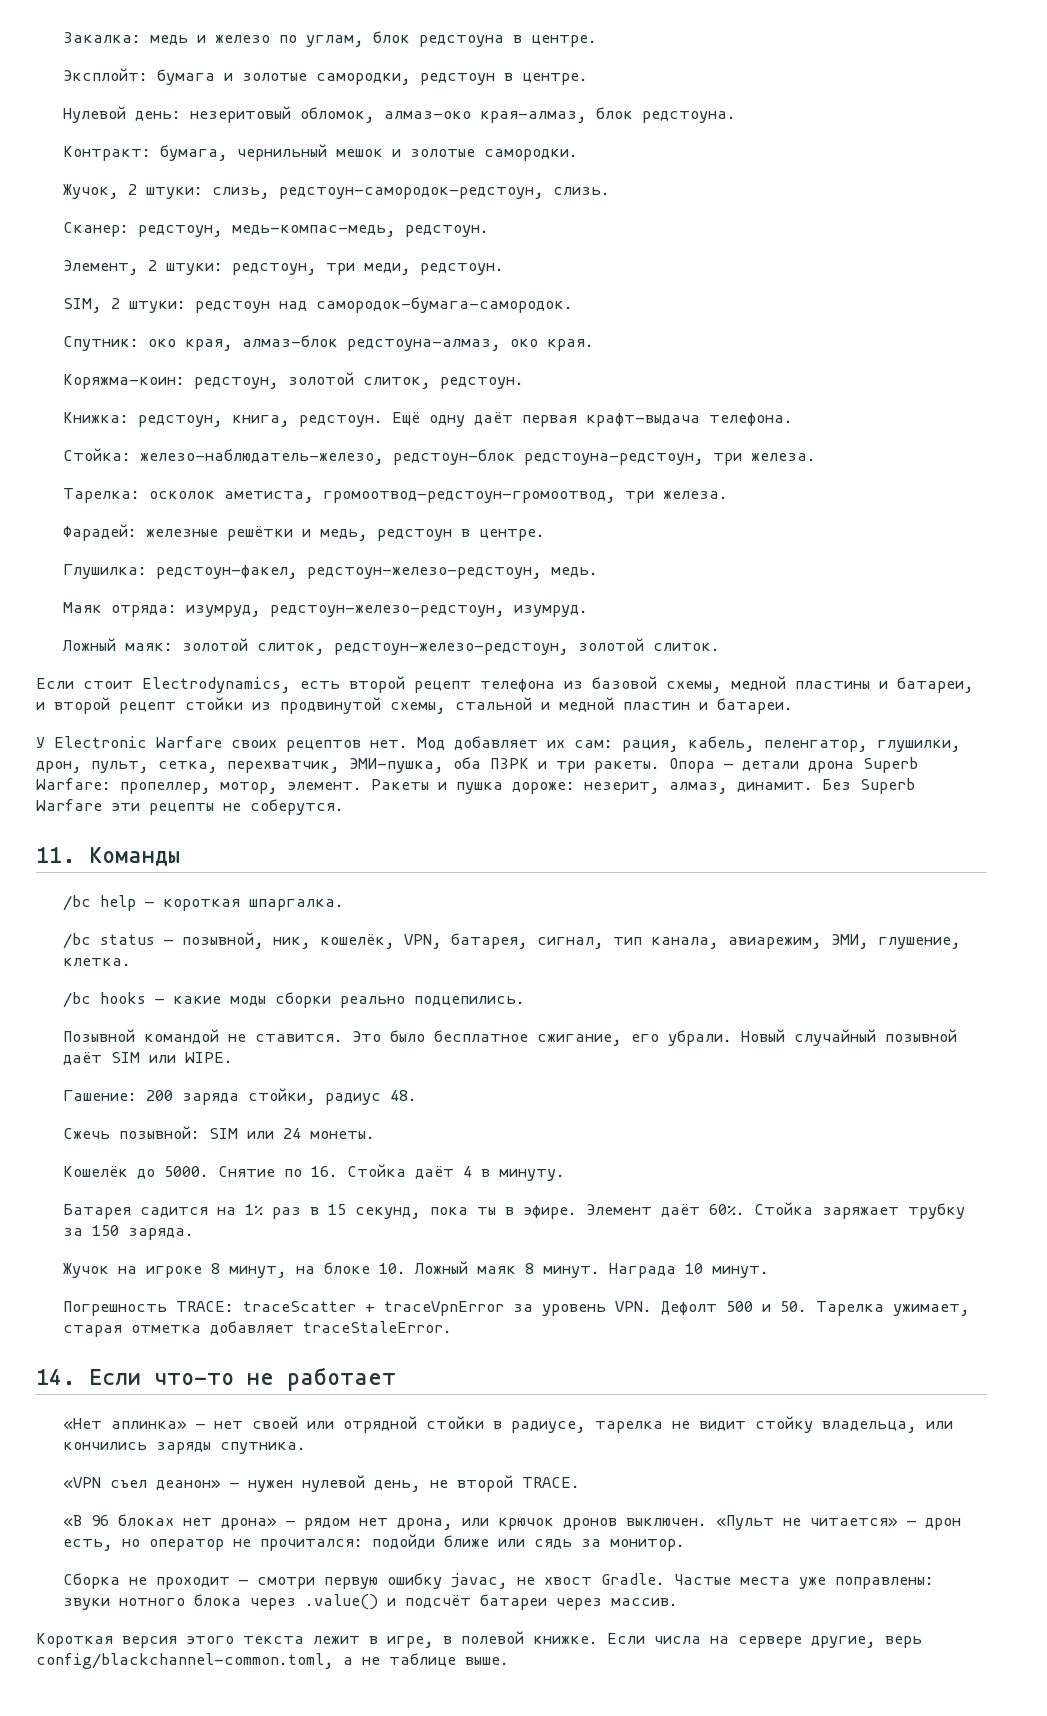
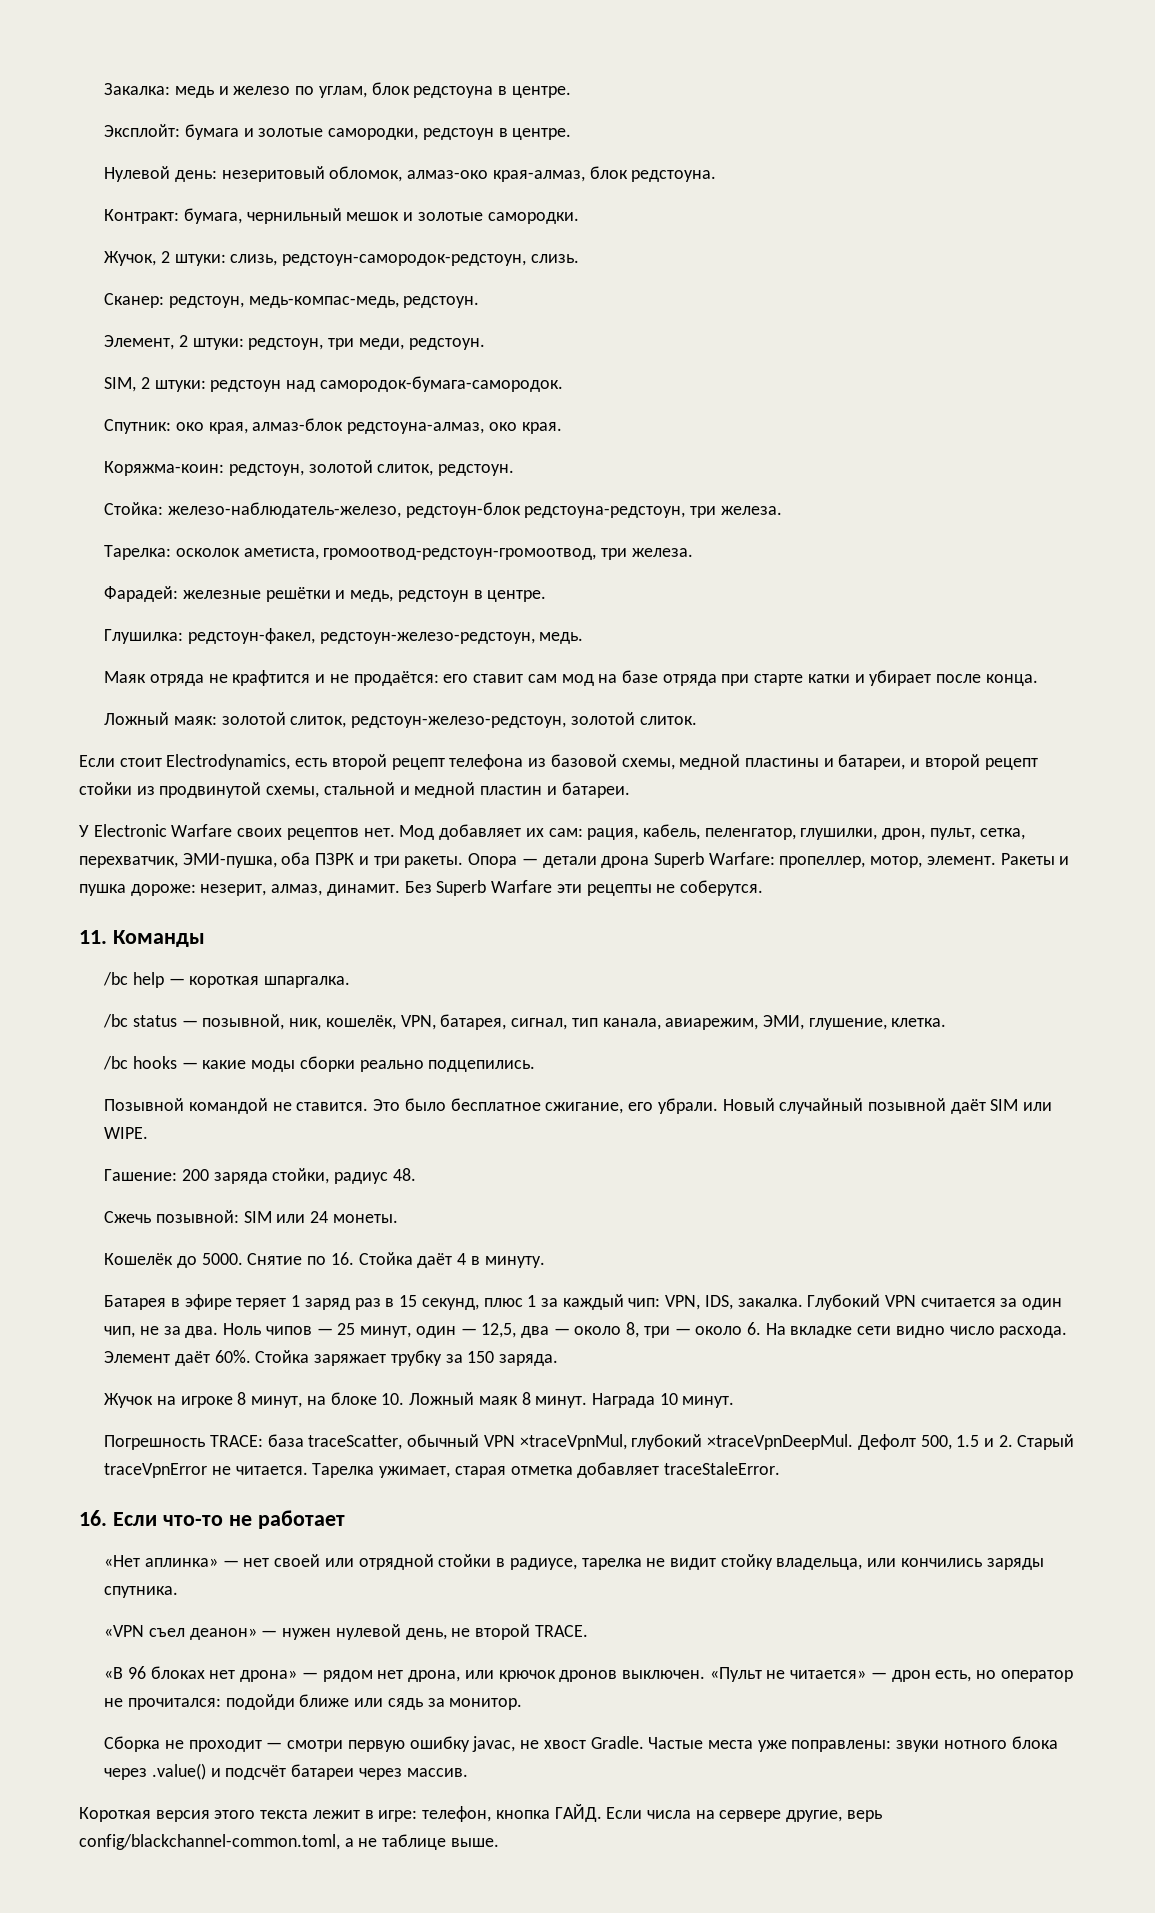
[62,412,793,427] // Книжка: редстоун, книга, редстоун. Ещё одну даёт первая крафт-выдача телефона. -> (515, 470) none
[110,605,588,617] отряда: изумруд, редстоун-железо-редстоун, изумруд. -> [149,670,1038,686] отряда не крафтится и не продаётся: его ставит сам мод на базе отряда при старте катки и убирает после конца.
[139,1204,577,1219] садится на 1% раз в 15 секунд, пока ты в эфире. -> [170,1294,1063,1310] [104,1322,1068,1338] в эфире теряет 1 заряд раз в 15 секунд, плюс 1 за каждый чип: VPN, IDS, закалка. Глубокий VPN считается за один чип, не за два. Ноль чипов — 25 минут, один — 12,5, два — около 8, три — около 6. На вкладке сети видно число расхода.
[242,1301,807,1316] traceScatter + traceVpnError за уровень VPN. Дефолт 500 и 50. -> [267,1434,1075,1450] [104,1463,308,1478] база traceScatter, обычный VPN ×traceVpnMul, глубокий ×traceVpnDeepMul. Дефолт 500, 1.5 и 2. Старый traceVpnError не читается.
[36,1369,76,1385] 14. -> [79,1510,107,1526] 16.
[387,1631,598,1648] игре, в полевой книжке. -> [378,1804,602,1822] игре: телефон, кнопка ГАЙД.

